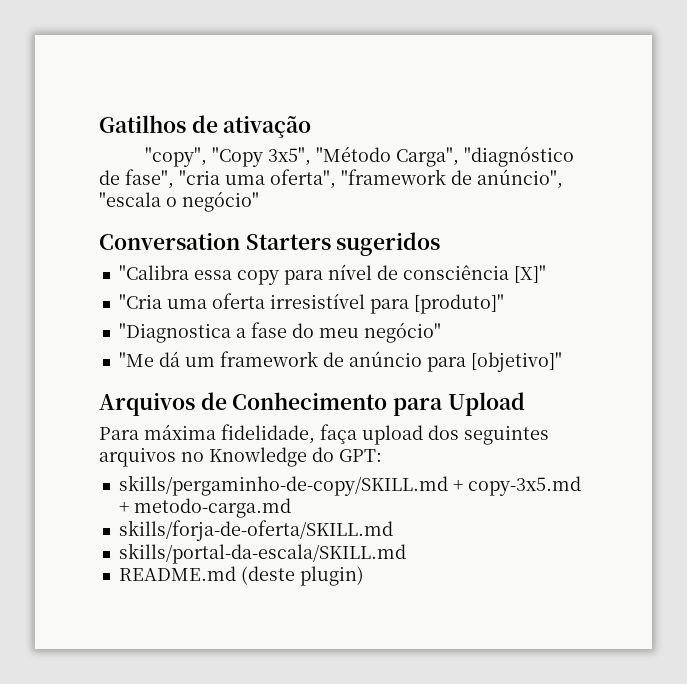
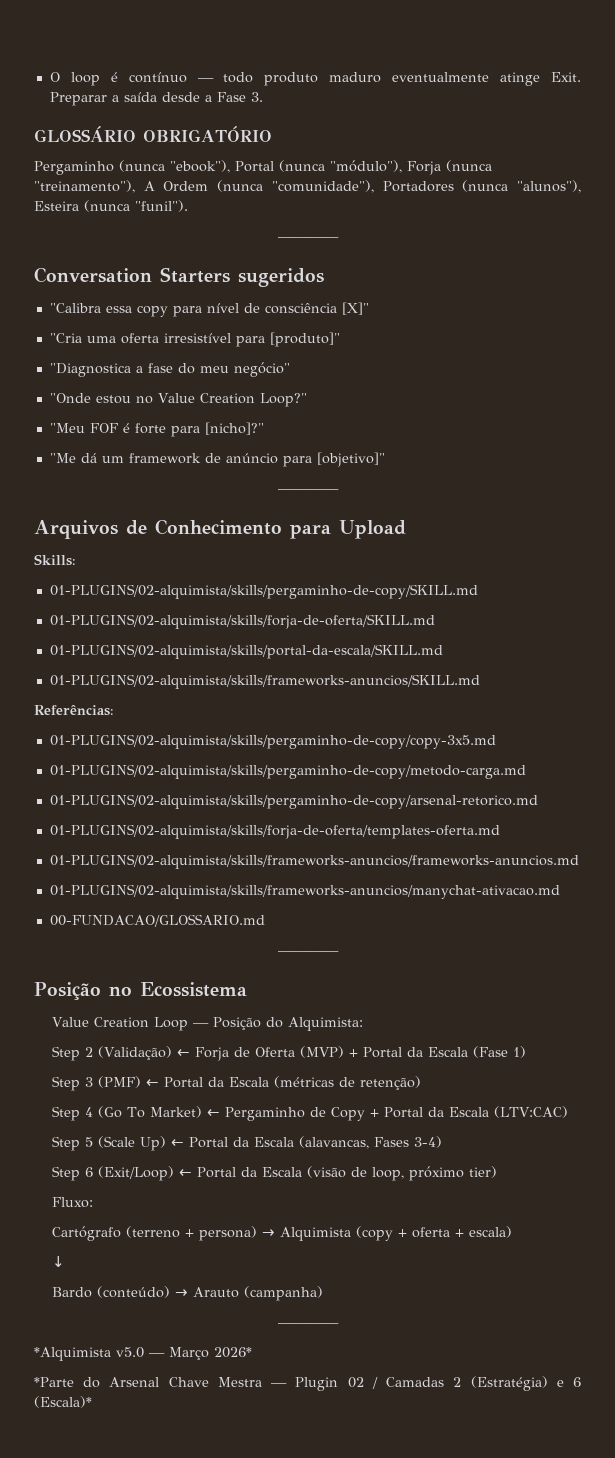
[99,115,312,138] [144,146,574,167] [99,169,563,189] [99,191,259,212] Gatilhos de ativação // "copy", "Copy 3x5", "Método Carga", "diagnóstico de fase", "cria uma oferta", "framework de anúncio", "escala o negócio" -> [49,72,581,86] [49,92,263,106] [34,126,272,142] [34,160,492,175] [34,180,581,193] [34,200,188,212] [277,237,339,241] O loop é contínuo — todo produto maduro eventualmente atinge Exit. Preparar a saída desde a Fase 3. // GLOSSÁRIO OBRIGATÓRIO // Pergaminho (nunca "ebook"), Portal (nunca "módulo"), Forja (nunca "treinamento"), A Ordem (nunca "comunidade"), Portadores (nunca "alunos"), Esteira (nunca "funil"). // ————
(441, 332) none -> [49,393,307,407] [49,422,264,437] // "Onde estou no Value Creation Loop?" // "Meu FOF é forte para [nicho]?"
(562, 362) none -> [277,489,339,493] // ————
[99,424,549,445] [99,447,382,467] [118,475,581,496] [118,498,291,518] [118,520,393,541] [118,543,406,564] [118,566,364,586] Para máxima fidelidade, faça upload dos seguintes arquivos no Knowledge do GPT: // skills/pergaminho-de-copy/SKILL.md + copy-3x5.md + metodo-carga.md // skills/forja-de-oferta/SKILL.md // skills/portal-da-escala/SKILL.md // README.md (deste plugin) -> [34,554,76,566] [49,584,478,599] [49,614,435,629] [49,644,443,659] [49,674,480,689] [34,705,114,716] [49,734,496,749] [49,764,526,779] [49,794,538,809] [49,824,500,839] [49,854,579,869] [49,884,560,899] [49,914,265,927] [277,951,339,955] [34,982,247,1000] [51,1017,363,1031] [51,1046,526,1061] [51,1076,421,1091] [51,1106,568,1121] [51,1136,442,1151] [51,1166,497,1181] [51,1197,93,1208] [51,1226,512,1241] [51,1256,65,1267] [51,1286,323,1301] [277,1323,339,1327] [34,1347,252,1361] [34,1376,581,1391] [34,1396,92,1408] Skills: // 01-PLUGINS/02-alquimista/skills/pergaminho-de-copy/SKILL.md // 01-PLUGINS/02-alquimista/skills/forja-de-oferta/SKILL.md // 01-PLUGINS/02-alquimista/skills/portal-da-escala/SKILL.md // 01-PLUGINS/02-alquimista/skills/frameworks-anuncios/SKILL.md // Referências: // 01-PLUGINS/02-alquimista/skills/pergaminho-de-copy/copy-3x5.md // 01-PLUGINS/02-alquimista/skills/pergaminho-de-copy/metodo-carga.md // 01-PLUGINS/02-alquimista/skills/pergaminho-de-copy/arsenal-retorico.md // 01-PLUGINS/02-alquimista/skills/forja-de-oferta/templates-oferta.md // 01-PLUGINS/02-alquimista/skills/frameworks-anuncios/frameworks-anuncios.md // 01-PLUGINS/02-alquimista/skills/frameworks-anuncios/manychat-ativacao.md // 00-FUNDACAO/GLOSSARIO.md // ———— // Posição no Ecossistema // Value Creation Loop — Posição do Alquimista: // Step 2 (Validação) ← Forja de Oferta (MVP) + Portal da Escala (Fase 1) // Step 3 (PMF) ← Portal da Escala (métricas de retenção) // Step 4 (Go To Market) ← Pergaminho de Copy + Portal da Escala (LTV:CAC) // Step 5 (Scale Up) ← Portal da Escala (alavancas, Fases 3-4) // Step 6 (Exit/Loop) ← Portal da Escala (visão de loop, próximo tier) // Fluxo: // Cartógrafo (terreno + persona) → Alquimista (copy + oferta + escala) // ↓ // Bardo (conteúdo) → Arauto (campanha) // ———— // *Alquimista v5.0 — Março 2026* // *Parte do Arsenal Chave Mestra — Plugin 02 / Camadas 2 (Estratégia) e 6 (Escala)*

